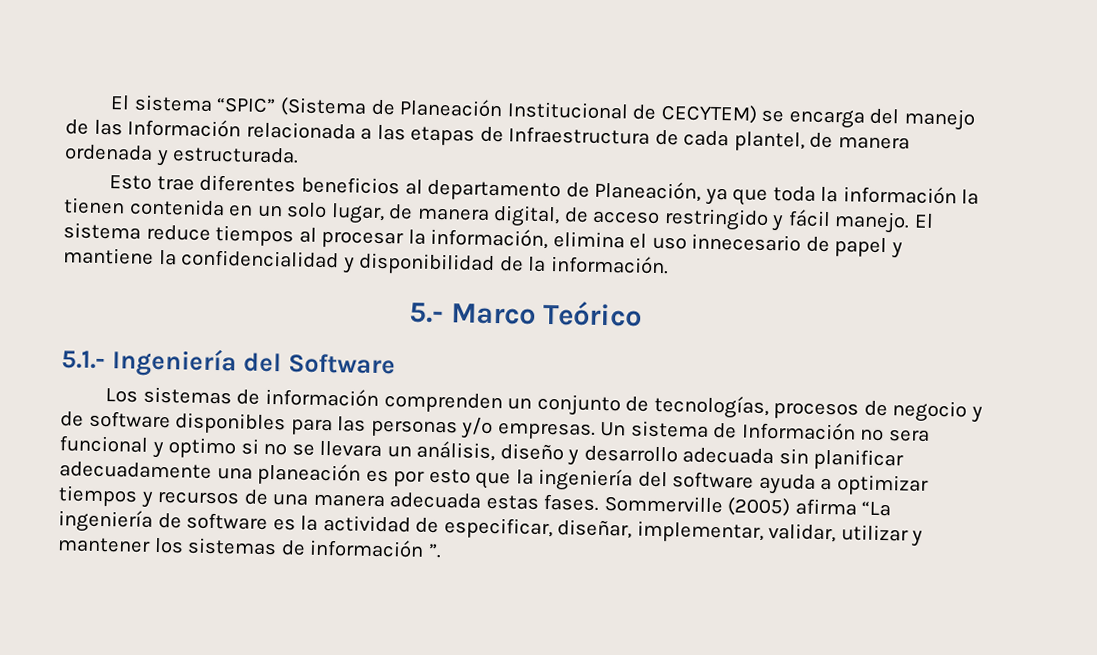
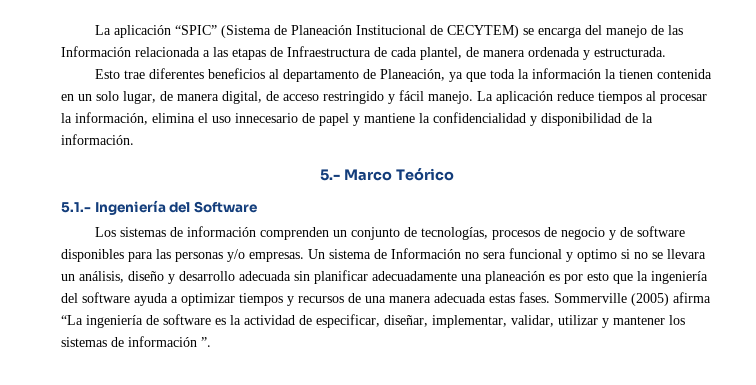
[110,94,213,112] El sistema -> [94,25,171,38] La aplicación
[914,213,935,228] [63,222,141,240] El sistema -> [477,91,553,104] La aplicación

